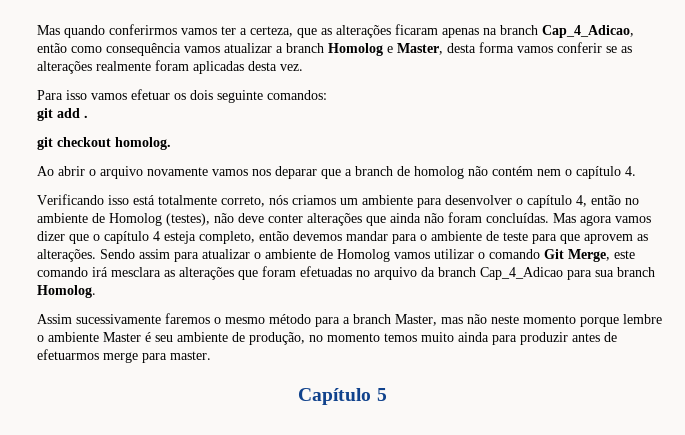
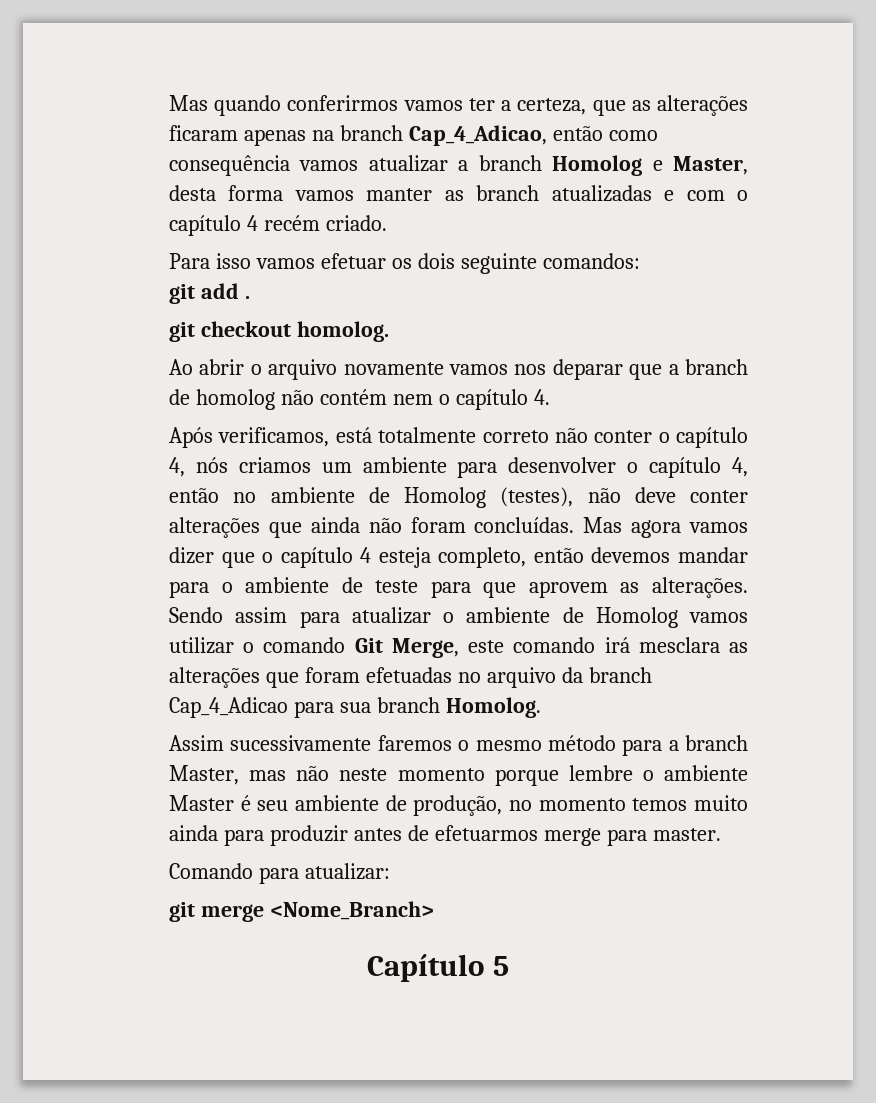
[557,42,633,53] [37,60,304,74] conferir se as alterações realmente foram aplicadas desta vez. -> [366,185,748,202] [169,215,387,236] manter as branch atualizadas e com o capítulo 4 recém criado.
[37,194,266,207] Verificando isso está totalmente correto, -> [169,427,748,448] [169,457,186,477] Após verificamos, está totalmente correto não conter o capítulo 4,
(212, 355) none -> [169,863,390,884] [169,901,434,922] // Comando para atualizar: // git merge <Nome_Branch>

